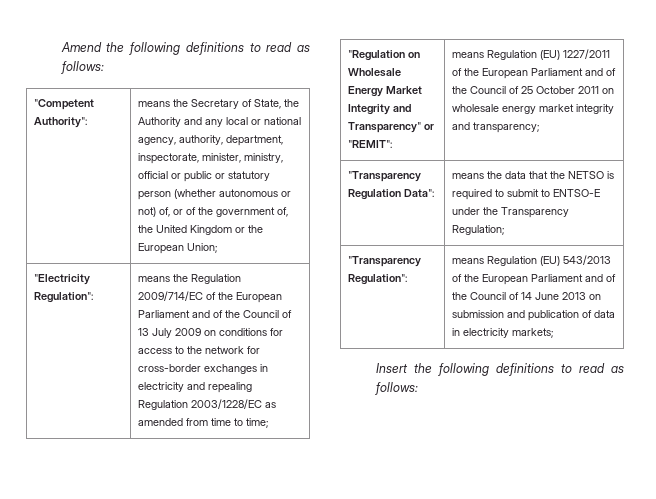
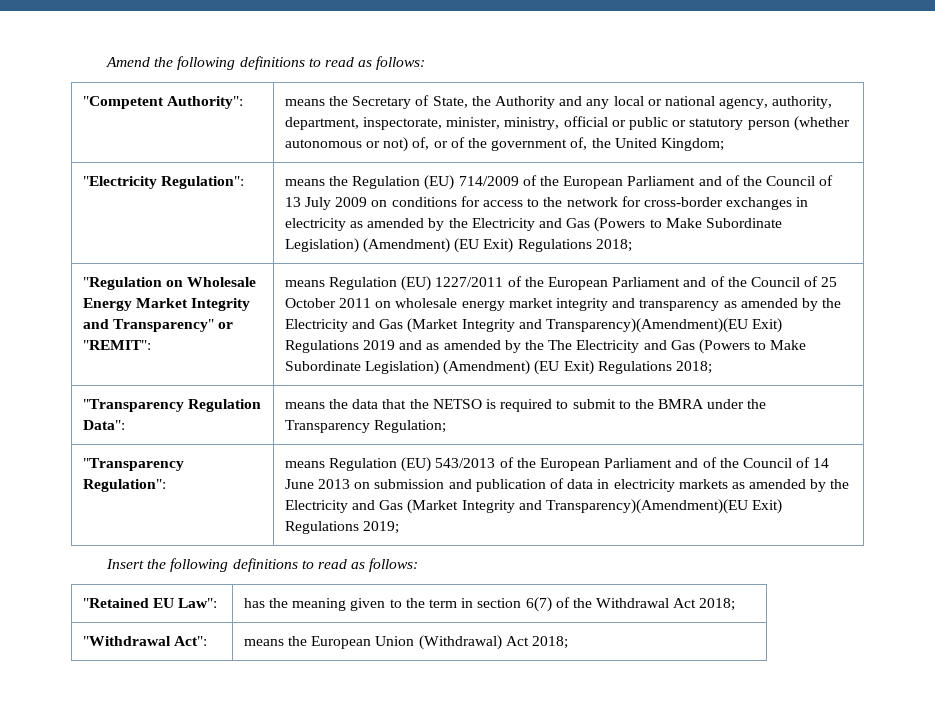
[190,225,264,235] [138,243,218,254] Kingdom or the European Union; -> [660,138,724,151] Kingdom;
[138,291,204,301] 2009/714/EC -> [424,175,519,190] (EU) 714/2009
[187,382,253,393] [138,399,277,410] [138,418,269,428] and repealing Regulation 2003/1228/EC as amended from time to time; -> [350,217,782,232] [284,238,632,253] as amended by the Electricity and Gas (Powers to Make Subordinate Legislation) (Amendment) (EU Exit) Regulations 2018;
[473,122,540,133] transparency; -> [639,298,842,311] [284,318,783,333] [284,339,807,354] [284,360,713,375] transparency as amended by the Electricity and Gas (Market Integrity and Transparency)(Amendment)(EU Exit) Regulations 2019 and as amended by the The Electricity and Gas (Powers to Make Subordinate Legislation) (Amendment) (EU Exit) Regulations 2018;
[553,189,601,197] ENTSO-E -> [634,399,705,409] the BMRA
[512,328,554,338] markets; -> [678,479,850,492] [284,499,783,514] [284,521,400,534] markets as amended by the Electricity and Gas (Market Integrity and Transparency)(Amendment)(EU Exit) Regulations 2019;
(418, 388) none -> [82,598,218,608] [243,597,736,612] [82,636,208,646] [243,635,569,650] // "Retained EU Law": | has the meaning given to the term in section 6(7) of the Withdrawal Act 2018; // "Withdrawal Act": | means the European Union (Withdrawal) Act 2018;

